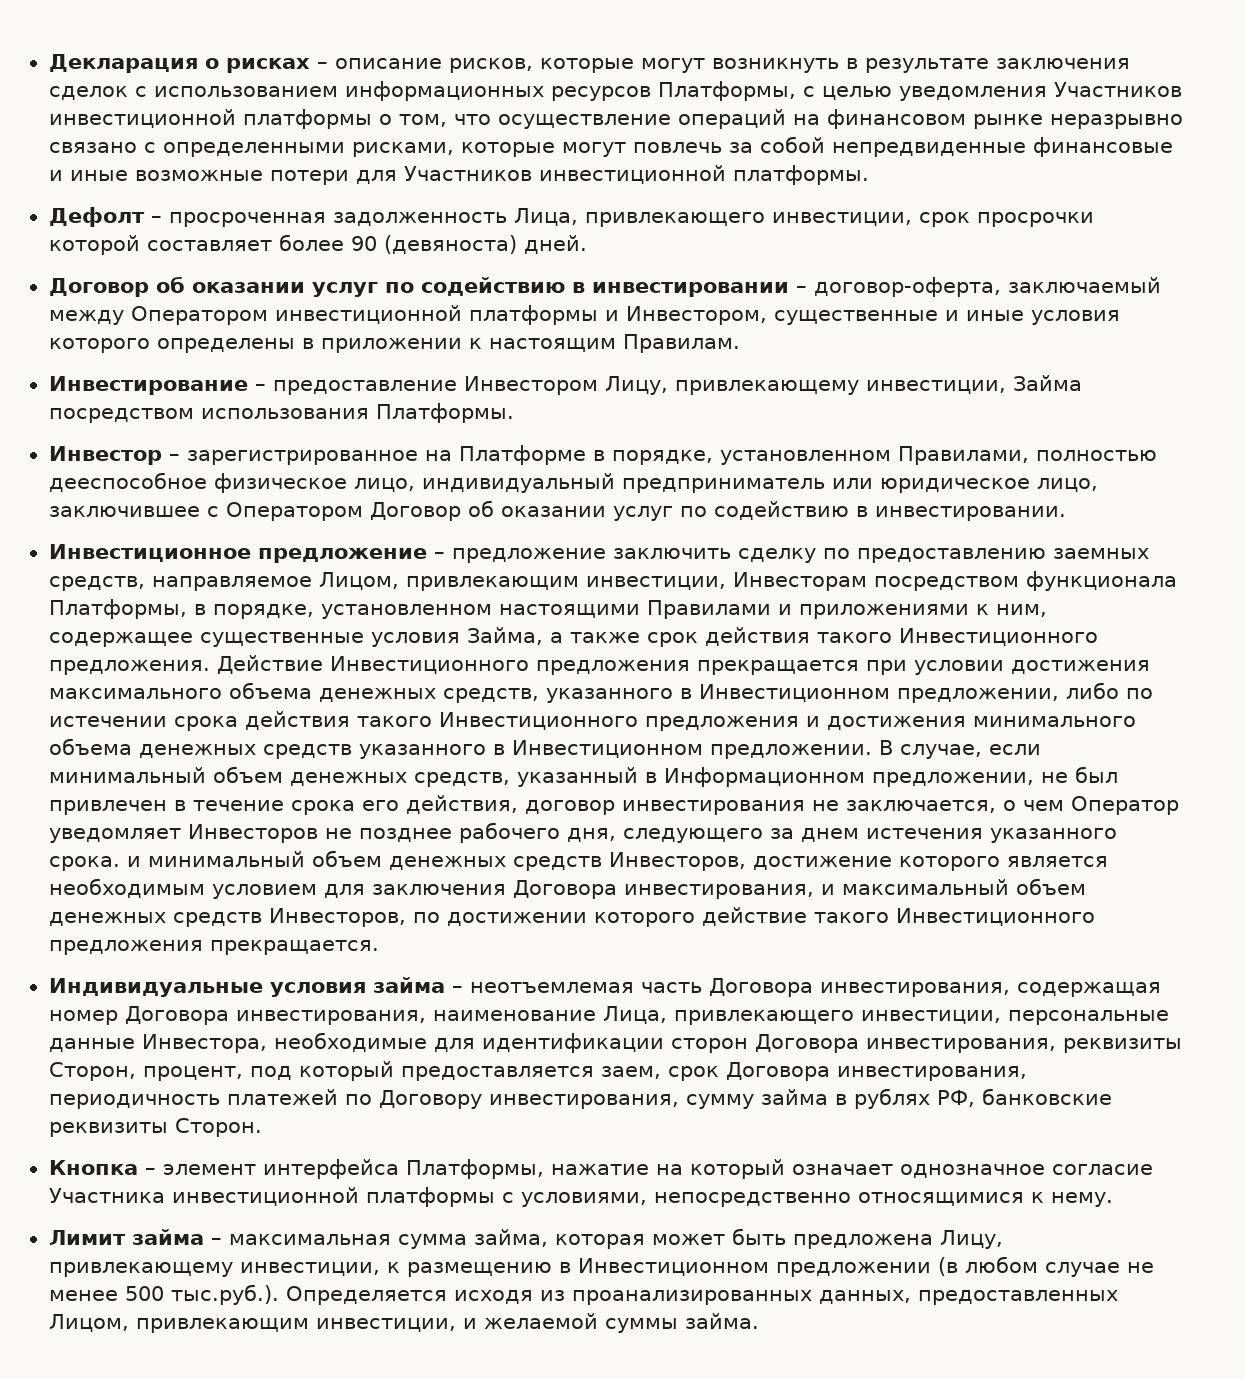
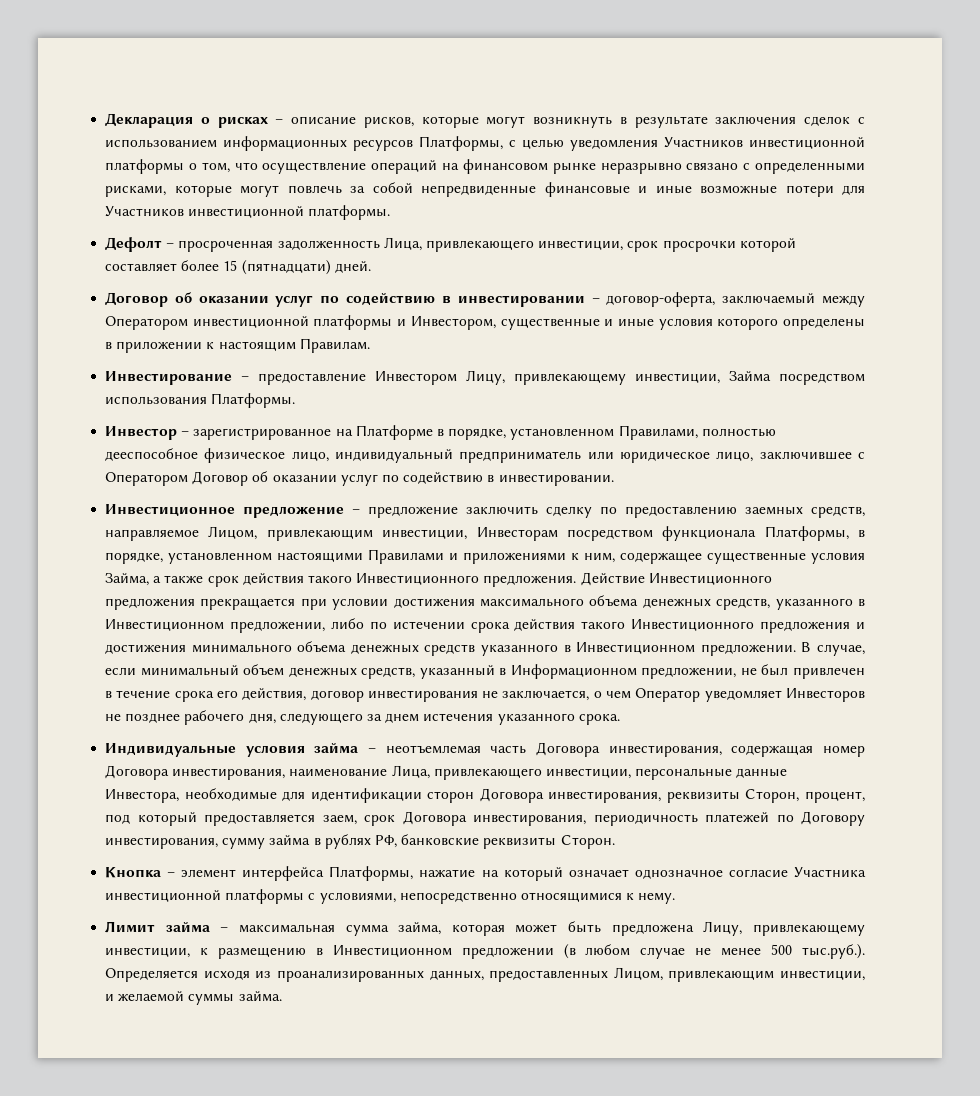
[350,235,517,254] 90 (девяноста) -> [223,260,331,275] 15 (пятнадцати)
[126,850,1108,871] [48,878,1086,899] [48,907,1095,927] [48,940,379,955] и минимальный объем денежных средств Инвесторов, достижение которого является необходимым условием для заключения Договора инвестирования, и максимальный объем денежных средств Инвесторов, по достижении которого действие такого Инвестиционного предложения прекращается. -> (620, 719) none

